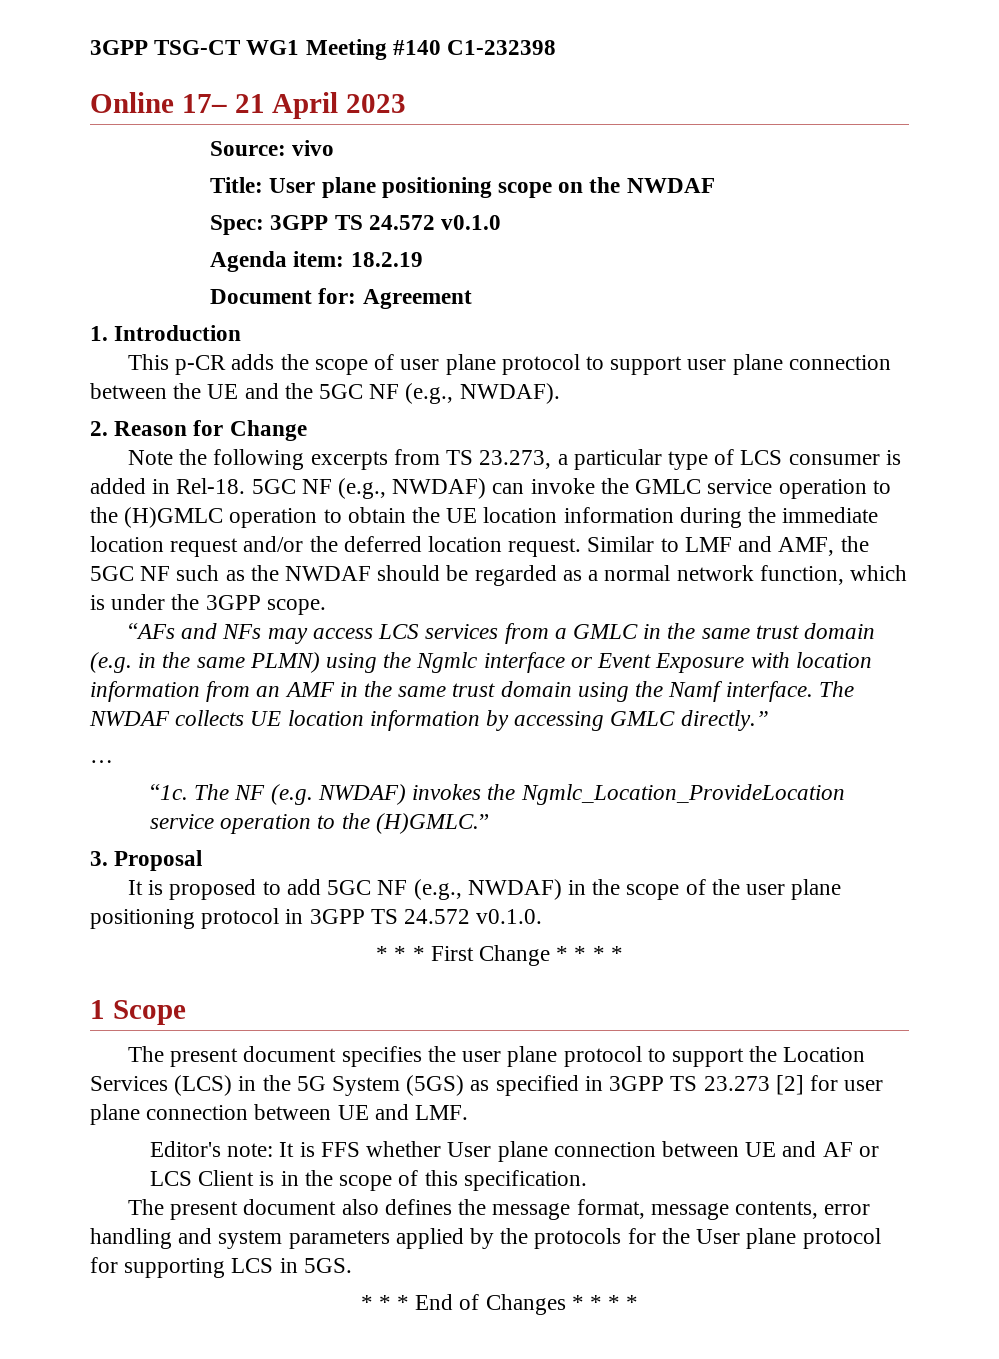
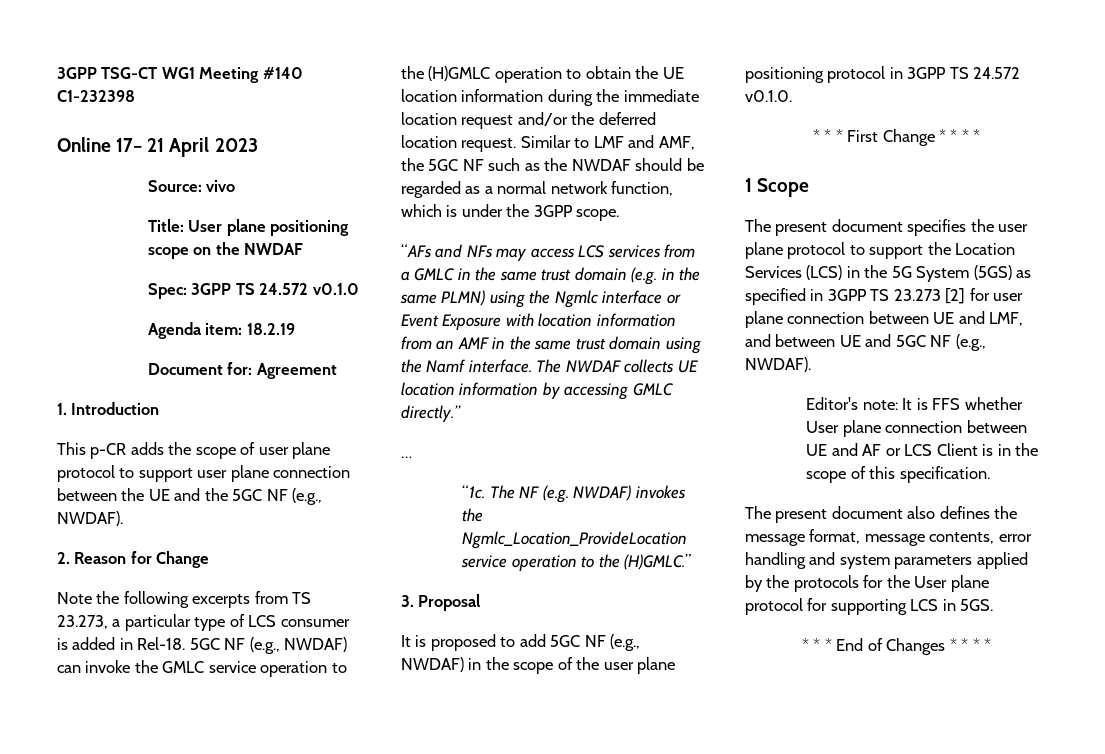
[415,1105,469,1120] LMF. -> [989,312,1024,326] [745,334,986,351] [745,357,811,372] LMF, and between UE and 5GC NF (e.g., NWDAF).

